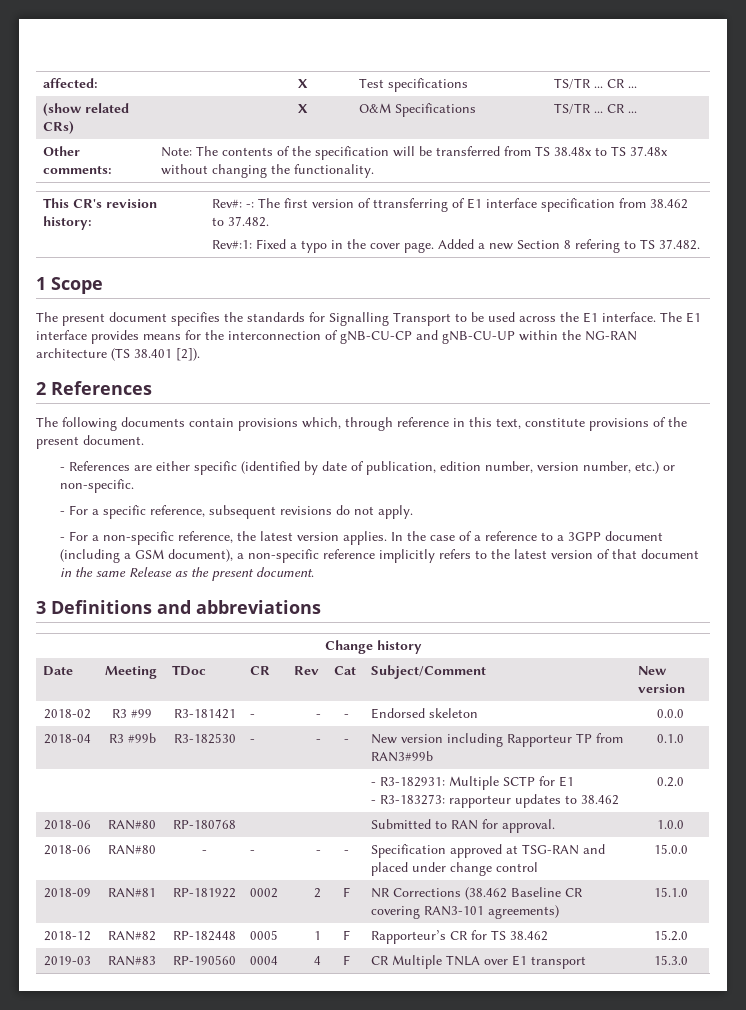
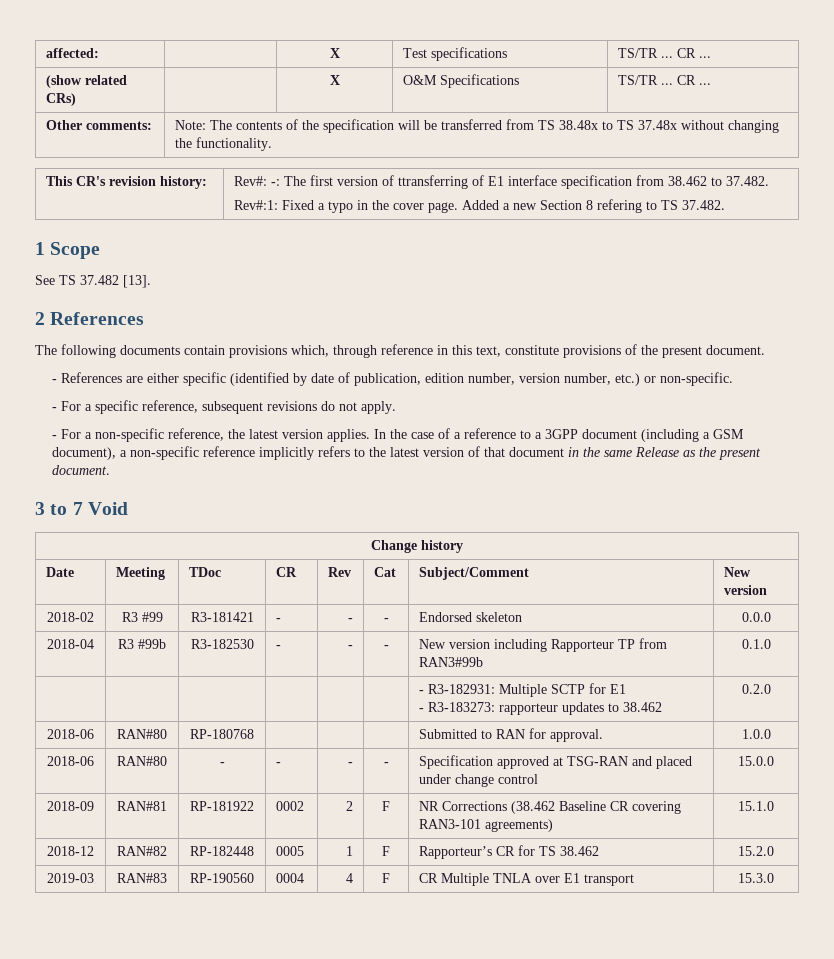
[36,312,701,326] [36,330,637,344] [36,348,200,361] The present document specifies the standards for Signalling Transport to be used across the E1 interface. The E1 interface provides means for the interconnection of gNB-CU-CP and gNB-CU-UP within the NG-RAN architecture (TS 38.401 [2]). -> [35,275,151,288] See TS 37.482 [13].
[51,600,321,614] Definitions and abbreviations -> [50,502,128,515] to 7 Void

